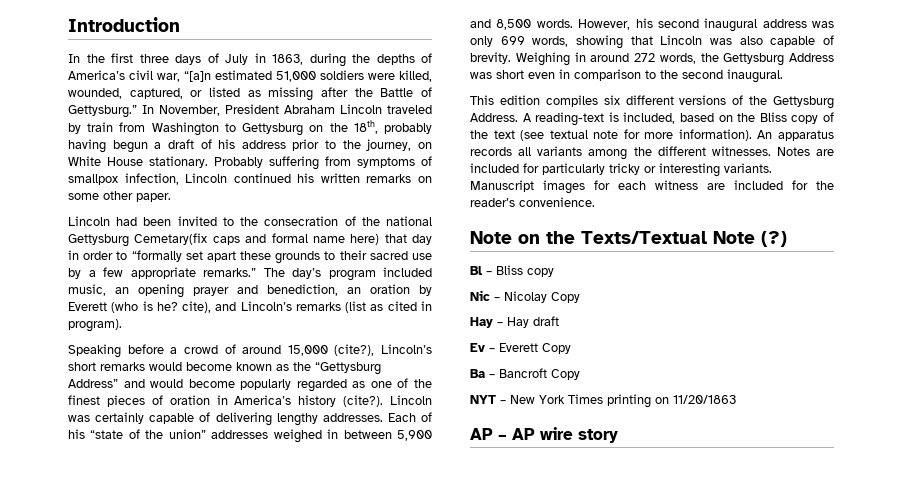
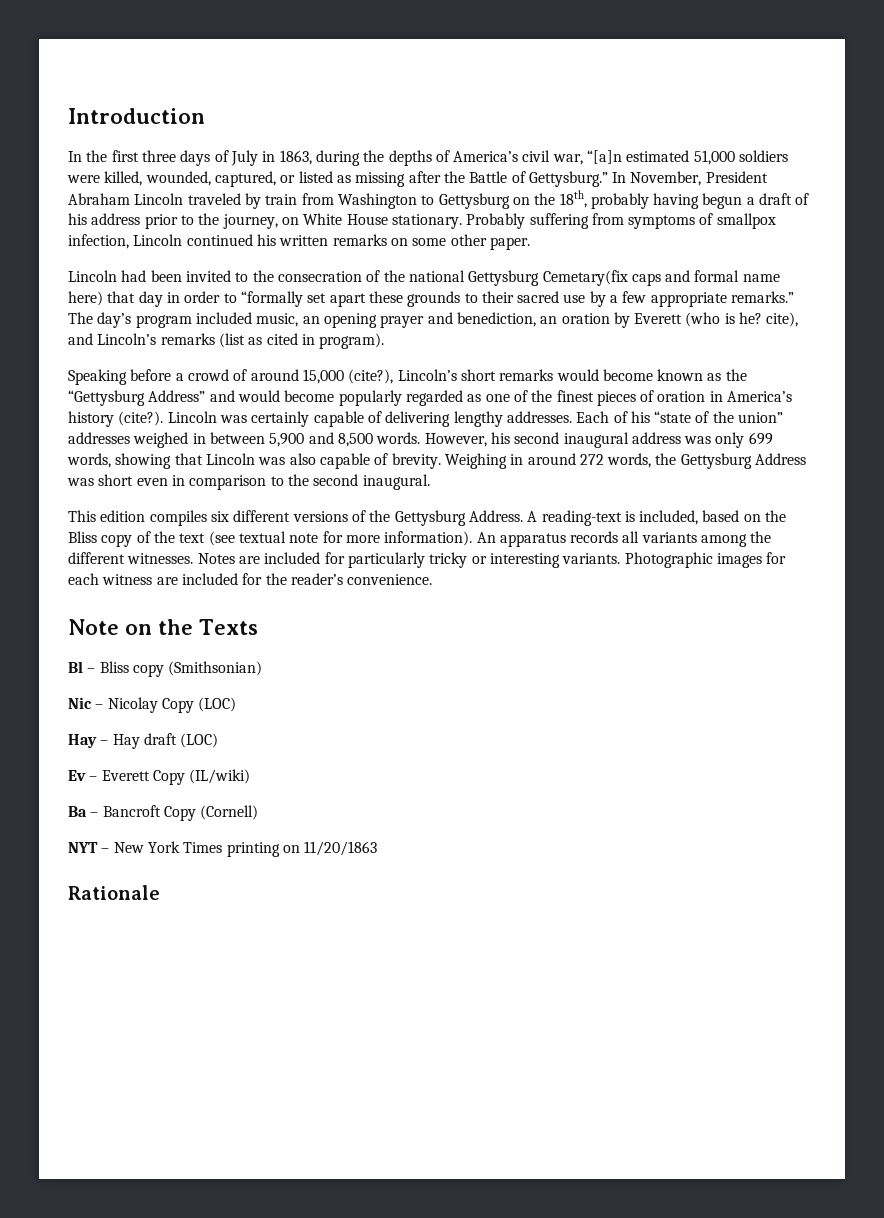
[470,180,534,192] Manuscript -> [624,552,713,568] Photographic
[581,231,787,247] Texts/Textual Note (?) -> [199,619,258,635] Texts
(554, 272) none -> [168,661,263,676] (Smithsonian)
(580, 297) none -> [198,697,237,712] (LOC)
(559, 321) none -> [180,733,219,748] (LOC)
(571, 348) none -> [189,769,251,784] (IL/wiki)
(580, 374) none -> [200,805,259,820] (Cornell)
[470,427,618,443] AP – AP wire story -> [68,885,160,900] Rationale

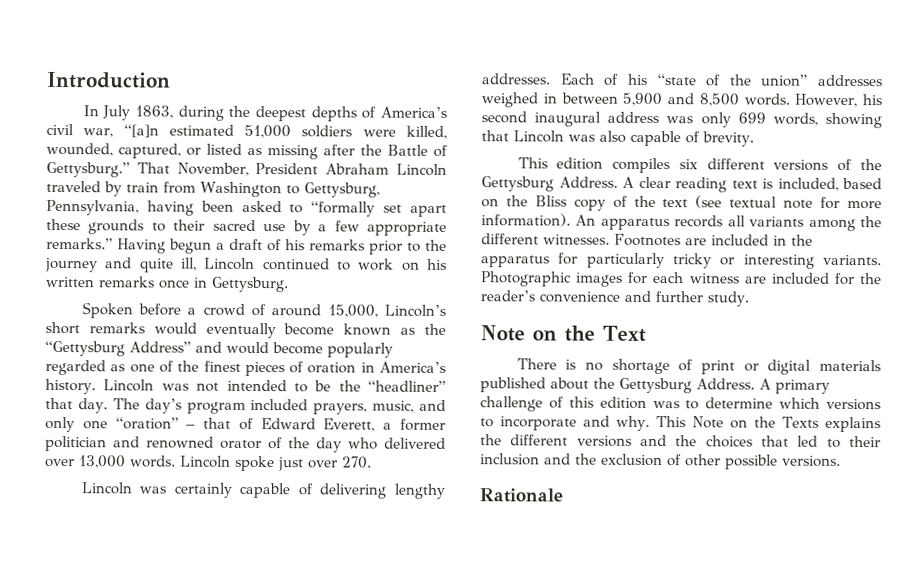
[86,150,276,166] the first three days of July in -> [102,105,131,121] July
(385, 156) none -> [254,105,306,122] deepest
[612,172,627,183] In -> [136,162,170,174] That
[438,190,810,209] [68,213,776,229] [68,234,530,250] [68,270,780,286] [68,291,221,307] Gettysburg on the 18th, probably having begun a draft of his address prior to the journey, on White House stationary. Probably suffering from symptoms of smallpox infection, Lincoln continued his written remarks on some other paper. // Lincoln had been invited to the consecration of the national Gettysburg Cemetary(fix caps and formal name here) that day in order -> [303,182,380,198] [46,199,282,216] Gettysburg, Pennsylvania, having been asked
[68,312,799,328] [68,333,385,349] [68,369,127,385] The day’s program included music, an opening prayer and benediction, an oration by Everett (who is he? cite), and Lincoln’s remarks (list as cited in program). // Speaking -> [117,238,447,255] [45,257,447,273] [45,276,289,293] [81,302,133,319] Having begun a draft of his remarks prior to the journey and quite ill, Lincoln continued to work on his written remarks once in Gettysburg. // Spoken
[302,369,394,384] 15,000 (cite?), -> [327,304,378,318] 15,000,
(599, 375) none -> [205,322,276,339] eventually
[68,411,164,427] history (cite?). -> [45,378,446,395] [45,397,446,415] [45,416,446,433] [45,435,446,453] [45,455,372,472] history. Lincoln was not intended to be the “headliner” that day. The day’s program included prayers, music, and only one “oration” – that of Edward Everett, a former politician and renowned orator of the day who delivered over 13,000 words. Lincoln spoke just over 270. //
[444,453,807,469] [67,474,430,490] Weighing in around 272 words, the Gettysburg Address was short even in comparison to the second inaugural. -> (754, 139) none
[541,510,622,526] reading-text -> [638,176,758,193] clear reading text
[197,552,321,564] Notes are included -> [614,233,813,247] [481,255,550,268] Footnotes are included in the apparatus
[347,574,433,585] [68,619,258,635] [68,661,263,677] [68,697,237,713] [68,733,219,749] [68,769,251,785] [68,805,259,821] [68,841,378,857] convenience. // Note on the Texts // Bl – Bliss copy (Smithsonian) // Nic – Nicolay Copy (LOC) // Hay – Hay draft (LOC) // Ev – Everett Copy (IL/wiki) // Ba – Bancroft Copy (Cornell) // NYT – New York Times printing on 11/20/1863 -> [539,290,749,307] [480,325,646,342] [516,358,881,375] [480,377,830,394] [480,396,881,412] [480,415,881,433] [480,434,881,448] [480,453,841,470] convenience and further study. // Note on the Text // There is no shortage of print or digital materials published about the Gettysburg Address. A primary challenge of this edition was to determine which versions to incorporate and why. This Note on the Texts explains the different versions and the choices that led to their inclusion and the exclusion of other possible versions.

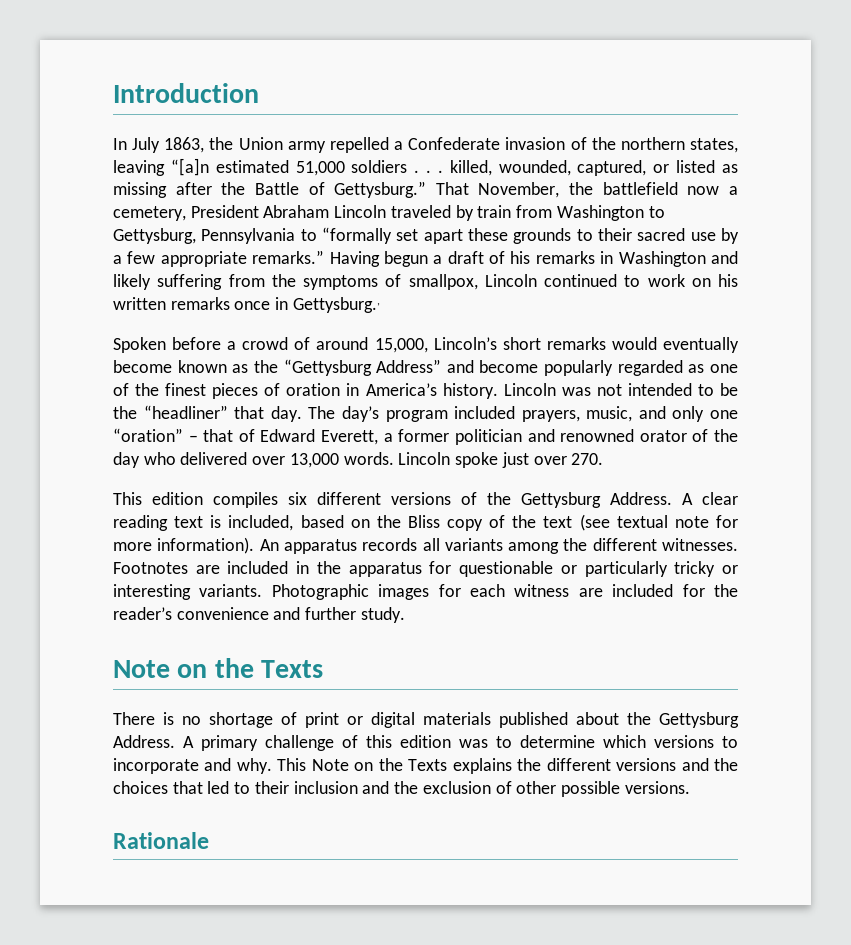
[177,105,447,122] [46,123,114,138] during the deepest depths of America’s civil war, -> [209,137,738,153] [113,160,165,176] the Union army repelled a Confederate invasion of the northern states, leaving
[362,129,396,137] were -> [414,170,443,173] . . .
(249, 169) none -> [569,182,738,195] [113,206,186,221] the battlefield now a cemetery,
[46,199,282,216] Pennsylvania, having been asked -> [201,228,296,244] Pennsylvania
[369,239,447,255] [45,257,197,273] prior to the journey and quite ill, -> [600,251,739,267] [113,274,478,290] in Washington and likely suffering from the symptoms of smallpox,
[211,276,289,293] Gettysburg. -> [292,297,380,313] Gettysburg.,
[226,341,269,355] would -> (474, 366) none
[80,482,445,499] [482,73,883,87] [481,92,882,108] [481,111,882,129] [481,130,754,147] // Lincoln was certainly capable of delivering lengthy addresses. Each of his “state of the union” addresses weighed in between 5,900 and 8,500 words. However, his second inaugural address was only 699 words, showing that Lincoln was also capable of brevity. -> (604, 459) none
(579, 258) none -> [459,561,577,577] questionable or
[602,325,646,342] Text -> [261,660,324,678] Texts

